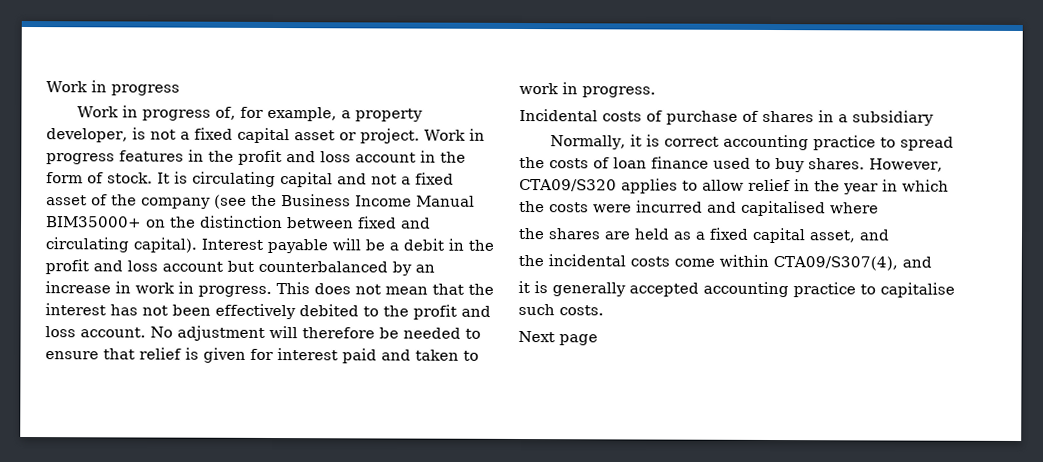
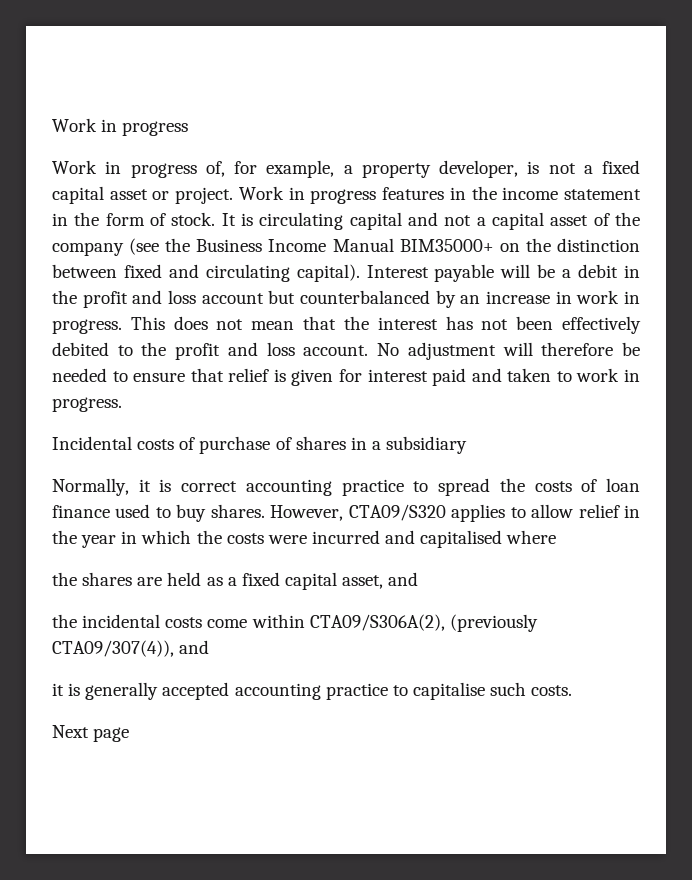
[238,149,416,166] profit and loss account -> [502,187,641,200] income statement
[415,172,454,185] fixed -> [491,212,544,230] capital
[773,256,898,271] CTA09/S307(4), -> [309,614,538,632] [52,640,174,657] CTA09/S306A(2), (previously CTA09/307(4)),

